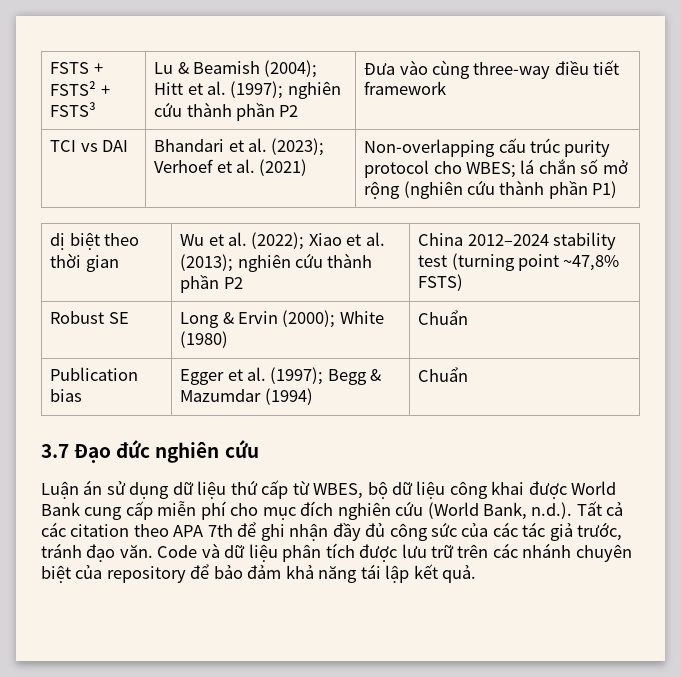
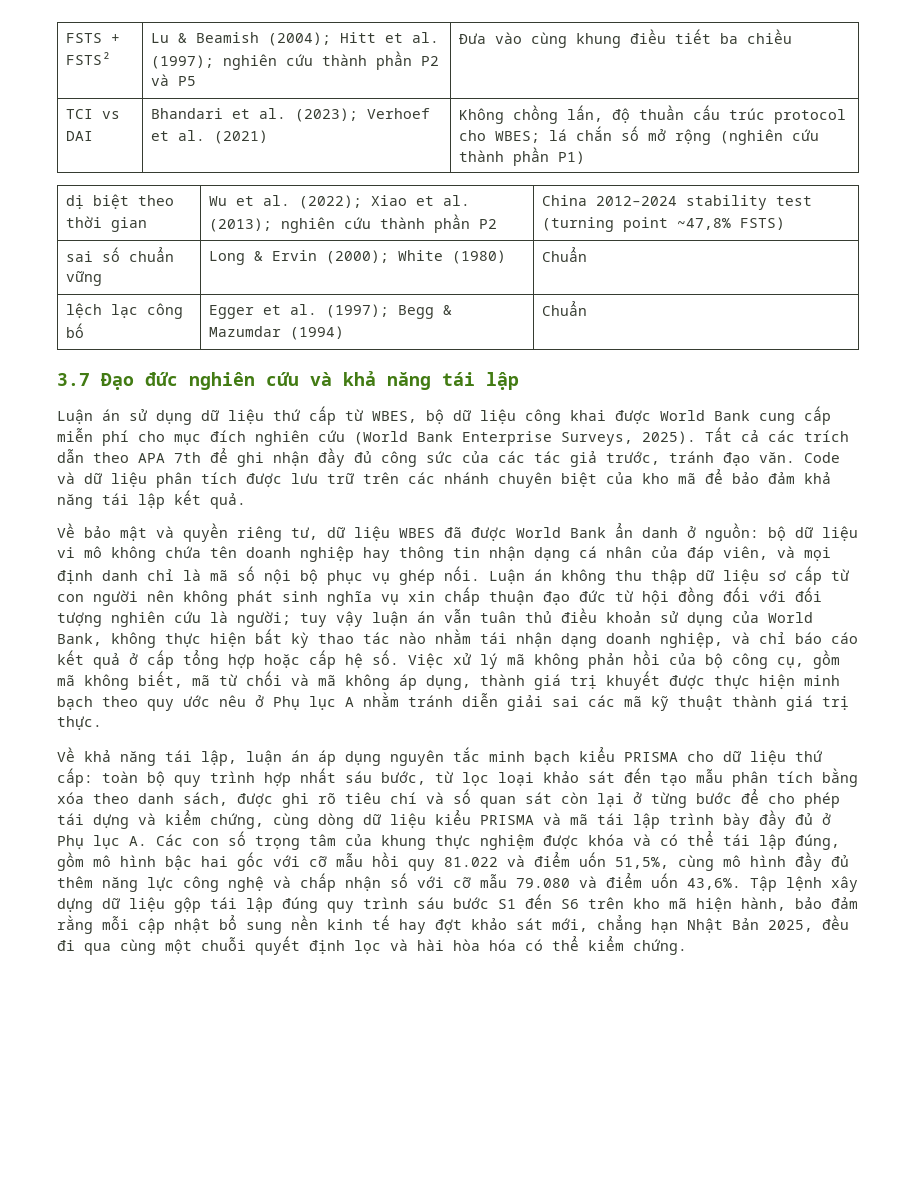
[100,85,110,96] [50,102,97,117] + FSTS³ -> (112, 58) none
(299, 111) none -> [151,74,197,86] và P5
[473,62,551,79] three-way -> [576,33,622,48] khung
[364,81,447,95] framework -> [720,29,793,44] ba chiều
[364,139,496,157] Non-overlapping -> [459,105,685,124] Không chồng lấn, độ thuần
[564,140,611,157] purity -> (766, 114) none
[50,311,129,324] Robust SE -> [66,247,175,262] [66,271,103,286] sai số chuẩn vững
[50,367,139,381] [50,389,83,402] Publication bias -> [66,303,184,319] [66,323,85,338] lệch lạc công bố
(259, 449) none -> [310,371,519,390] và khả năng tái lập
[483,502,573,520] Bank, n.d.). -> [417,431,696,446] Bank Enterprise Surveys, 2025).
[70,524,130,537] citation -> [804,430,849,442] [57,449,84,463] trích dẫn
[106,566,186,583] repository -> [642,473,696,484] kho mã
(477, 574) none -> [57,523,858,542] [57,546,831,562] [57,566,849,585] [57,587,822,606] [57,608,813,627] [57,629,858,648] [57,650,840,669] [57,671,840,690] [57,692,849,711] [57,716,102,730] [57,747,822,766] [57,768,858,787] [57,789,840,808] [57,810,831,829] [57,831,840,850] [57,852,849,871] [57,873,858,892] [57,894,858,913] [57,915,849,934] [57,936,687,955] // Về bảo mật và quyền riêng tư, dữ liệu WBES đã được World Bank ẩn danh ở nguồn: bộ dữ liệu vi mô không chứa tên doanh nghiệp hay thông tin nhận dạng cá nhân của đáp viên, và mọi định danh chỉ là mã số nội bộ phục vụ ghép nối. Luận án không thu thập dữ liệu sơ cấp từ con người nên không phát sinh nghĩa vụ xin chấp thuận đạo đức từ hội đồng đối với đối tượng nghiên cứu là người; tuy vậy luận án vẫn tuân thủ điều khoản sử dụng của World Bank, không thực hiện bất kỳ thao tác nào nhằm tái nhận dạng doanh nghiệp, và chỉ báo cáo kết quả ở cấp tổng hợp hoặc cấp hệ số. Việc xử lý mã không phản hồi của bộ công cụ, gồm mã không biết, mã từ chối và mã không áp dụng, thành giá trị khuyết được thực hiện minh bạch theo quy ước nêu ở Phụ lục A nhằm tránh diễn giải sai các mã kỹ thuật thành giá trị thực. // Về khả năng tái lập, luận án áp dụng nguyên tắc minh bạch kiểu PRISMA cho dữ liệu thứ cấp: toàn bộ quy trình hợp nhất sáu bước, từ lọc loại khảo sát đến tạo mẫu phân tích bằng xóa theo danh sách, được ghi rõ tiêu chí và số quan sát còn lại ở từng bước để cho phép tái dựng và kiểm chứng, cùng dòng dữ liệu kiểu PRISMA và mã tái lập trình bày đầy đủ ở Phụ lục A. Các con số trọng tâm của khung thực nghiệm được khóa và có thể tái lập đúng, gồm mô hình bậc hai gốc với cỡ mẫu hồi quy 81.022 và điểm uốn 51,5%, cùng mô hình đầy đủ thêm năng lực công nghệ và chấp nhận số với cỡ mẫu 79.080 và điểm uốn 43,6%. Tập lệnh xây dựng dữ liệu gộp tái lập đúng quy trình sáu bước S1 đến S6 trên kho mã hiện hành, bảo đảm rằng mỗi cập nhật bổ sung nền kinh tế hay đợt khảo sát mới, chẳng hạn Nhật Bản 2025, đều đi qua cùng một chuỗi quyết định lọc và hài hòa hóa có thể kiểm chứng.

